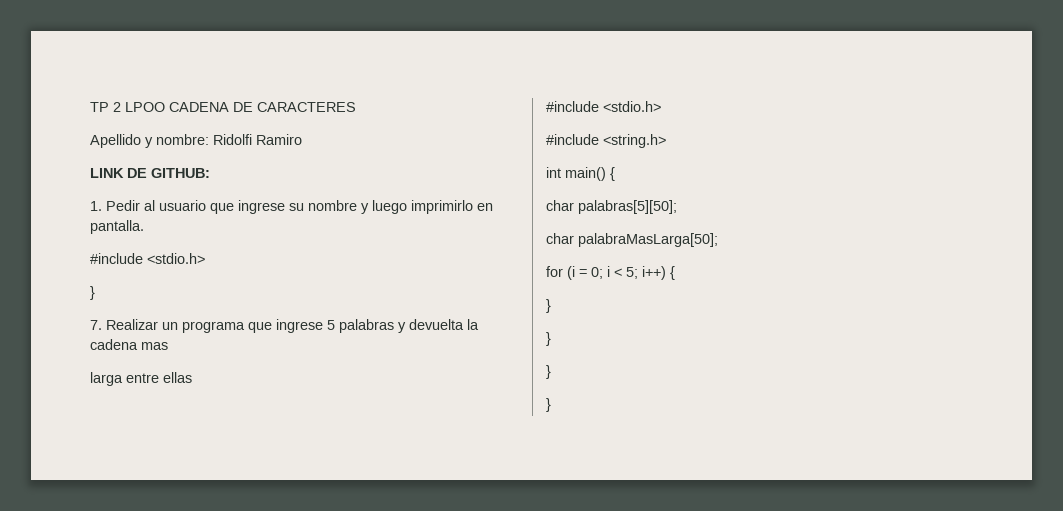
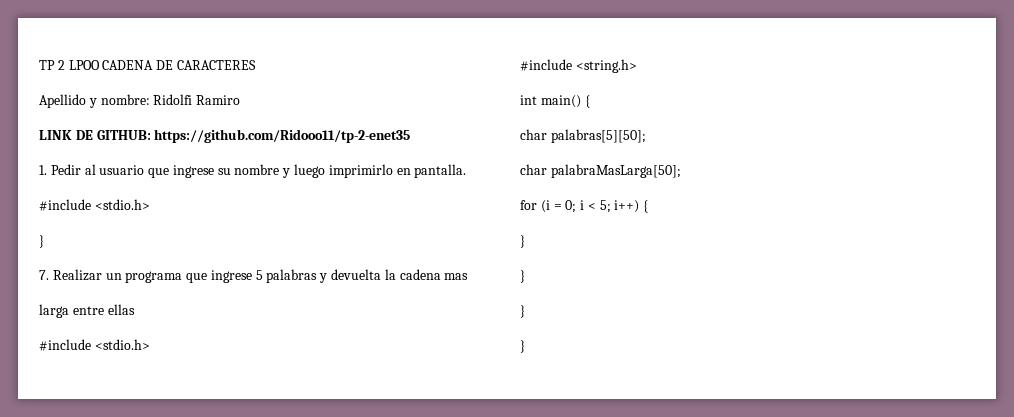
(210, 173) none -> [154,129,411,143] https://github.com/Ridooo11/tp-2-enet35

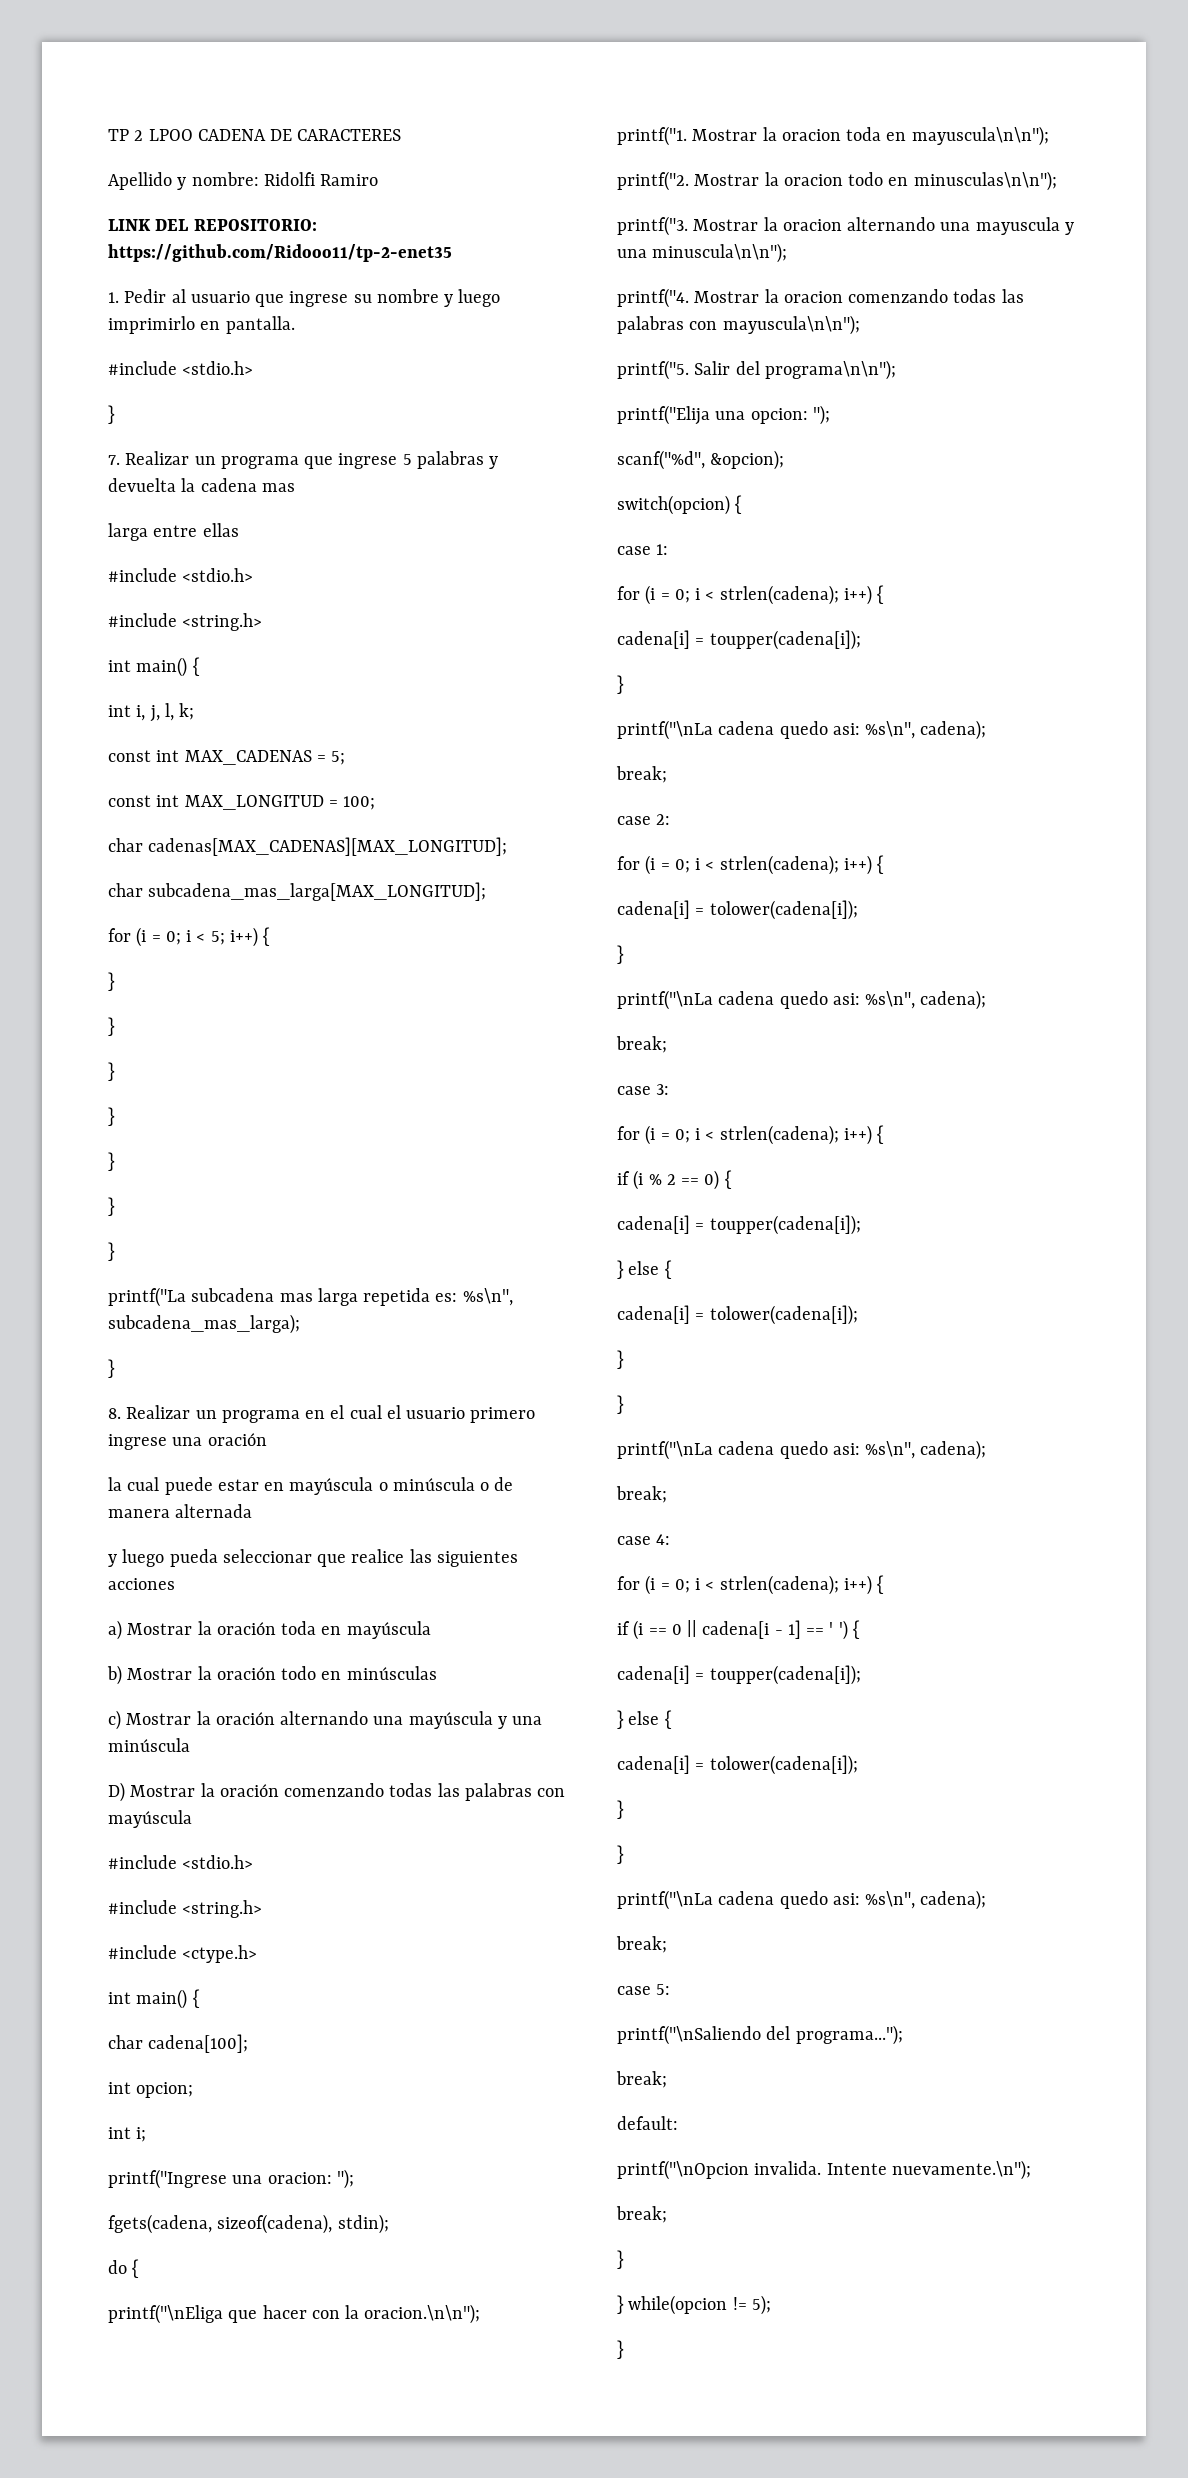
[75,130,151,140] DE GITHUB: -> [155,219,317,231] DEL REPOSITORIO:
[520,129,646,143] [520,164,681,178] char palabras[5][50]; // char palabraMasLarga[50]; -> [108,703,195,722] [108,750,346,765] [108,795,376,810] [108,837,508,856] [108,882,487,901] int i, j, l, k; // const int MAX_CADENAS = 5; // const int MAX_LONGITUD = 100; // char cadenas[MAX_CADENAS][MAX_LONGITUD]; // char subcadena_mas_larga[MAX_LONGITUD];
(525, 346) none -> [108,1152,115,1171] [108,1197,115,1216] [108,1242,115,1261] [108,1287,513,1307] [108,1314,300,1334] [108,1359,115,1378] [108,1405,536,1423] [108,1433,267,1450] [108,1477,514,1495] [108,1504,253,1518] [108,1549,518,1567] [108,1578,175,1590] [108,1620,431,1640] [107,1665,437,1685] [108,1710,543,1730] [108,1738,190,1752] [108,1782,566,1802] [108,1810,192,1828] [108,1855,254,1869] [108,1900,263,1918] [108,1945,258,1963] [108,1989,200,2009] [108,2034,249,2053] [108,2082,194,2098] [108,2127,147,2142] [108,2169,354,2189] [108,2214,389,2234] [108,2259,140,2278] [108,2304,481,2324] [617,126,1049,146] [617,171,1057,191] [617,216,1074,236] [617,243,788,263] [617,288,1024,308] [617,315,860,335] [617,360,896,380] [617,405,830,425] [617,450,785,470] [617,495,743,515] [617,544,669,555] [617,585,885,605] [617,630,861,650] [617,675,624,694] [617,720,987,740] [616,766,667,783] [617,814,671,825] [617,855,885,875] [617,900,858,920] [617,945,624,964] [617,990,987,1010] [616,1036,667,1053] [617,1084,670,1095] [617,1125,885,1145] [617,1170,732,1190] [617,1215,861,1235] [617,1260,672,1279] [617,1305,858,1325] [617,1350,624,1369] [617,1395,624,1414] [617,1440,987,1460] [616,1486,667,1503] [617,1534,671,1545] [617,1575,885,1595] [617,1620,860,1640] [617,1665,861,1685] [617,1710,672,1729] [617,1755,858,1775] [617,1800,624,1819] [617,1845,624,1864] [617,1890,987,1910] [616,1936,667,1953] [617,1984,671,1995] [617,2025,903,2045] [616,2071,667,2088] [617,2116,678,2130] [617,2160,1031,2180] [616,2206,667,2223] [617,2250,624,2269] [617,2295,771,2315] [617,2340,624,2359] // } // } // } // printf("La subcadena mas larga repetida es: %s\n", subcadena_mas_larga); // } // 8. Realizar un programa en el cual el usuario primero ingrese una oración // la cual puede estar en mayúscula o minúscula o de manera alternada // y luego pueda seleccionar que realice las siguientes acciones // a) Mostrar la oración toda en mayúscula // b) Mostrar la oración todo en minúsculas // c) Mostrar la oración alternando una mayúscula y una minúscula // D) Mostrar la oración comenzando todas las palabras con mayúscula // #include <stdio.h> // #include <string.h> // #include <ctype.h> // int main() { // char cadena[100]; // int opcion; // int i; // printf("Ingrese una oracion: "); // fgets(cadena, sizeof(cadena), stdin); // do { // printf("\nEliga que hacer con la oracion.\n\n"); // printf("1. Mostrar la oracion toda en mayuscula\n\n"); // printf("2. Mostrar la oracion todo en minusculas\n\n"); // printf("3. Mostrar la oracion alternando una mayuscula y una minuscula\n\n"); // printf("4. Mostrar la oracion comenzando todas las palabras con mayuscula\n\n"); // printf("5. Salir del programa\n\n"); // printf("Elija una opcion: "); // scanf("%d", &opcion); // switch(opcion) { // case 1: // for (i = 0; i < strlen(cadena); i++) { // cadena[i] = toupper(cadena[i]); // } // printf("\nLa cadena quedo asi: %s\n", cadena); // break; // case 2: // for (i = 0; i < strlen(cadena); i++) { // cadena[i] = tolower(cadena[i]); // } // printf("\nLa cadena quedo asi: %s\n", cadena); // break; // case 3: // for (i = 0; i < strlen(cadena); i++) { // if (i % 2 == 0) { // cadena[i] = toupper(cadena[i]); // } else { // cadena[i] = tolower(cadena[i]); // } // } // printf("\nLa cadena quedo asi: %s\n", cadena); // break; // case 4: // for (i = 0; i < strlen(cadena); i++) { // if (i == 0 || cadena[i - 1] == ' ') { // cadena[i] = toupper(cadena[i]); // } else { // cadena[i] = tolower(cadena[i]); // } // } // printf("\nLa cadena quedo asi: %s\n", cadena); // break; // case 5: // printf("\nSaliendo del programa..."); // break; // default: // printf("\nOpcion invalida. Intente nuevamente.\n"); // break; // } // } while(opcion != 5); // }

